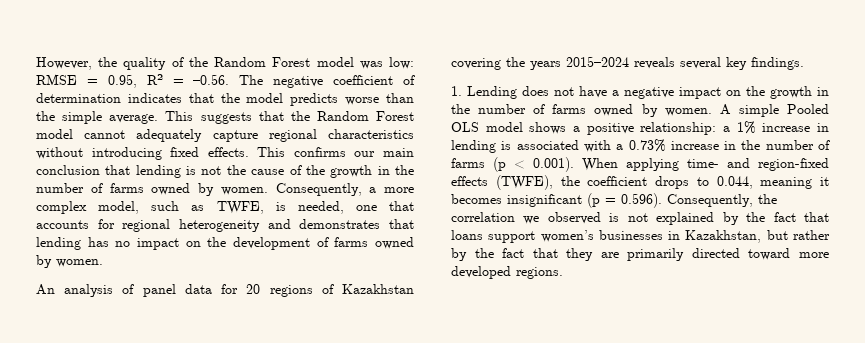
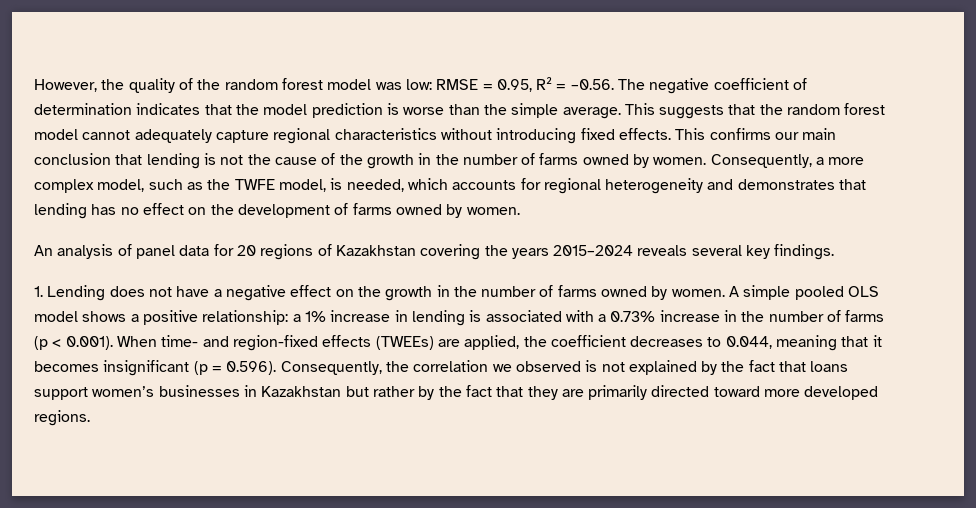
[214,57,311,67] Random Forest -> [224,78,323,90] random forest
[290,93,339,106] predicts -> [311,103,399,118] prediction is
[316,111,414,121] Random Forest -> [787,103,886,115] random forest
[216,201,414,214] TWFE, is needed, one that -> [207,178,448,192] the TWFE model, is needed, which
[137,238,179,250] impact -> [142,203,184,215] effect
[679,87,721,99] impact -> [290,285,332,297] effect
[787,104,829,114] Pooled -> [794,286,844,300] pooled
[626,158,679,171] applying -> (157, 341) none
[495,175,553,190] (TWFE), -> [375,335,520,350] (TWEEs) are applied,
[655,176,689,189] drops -> [630,336,704,347] decreases
(813, 183) none -> [841,336,869,347] that
[685,230,762,243] Kazakhstan, -> [261,386,342,397] Kazakhstan

